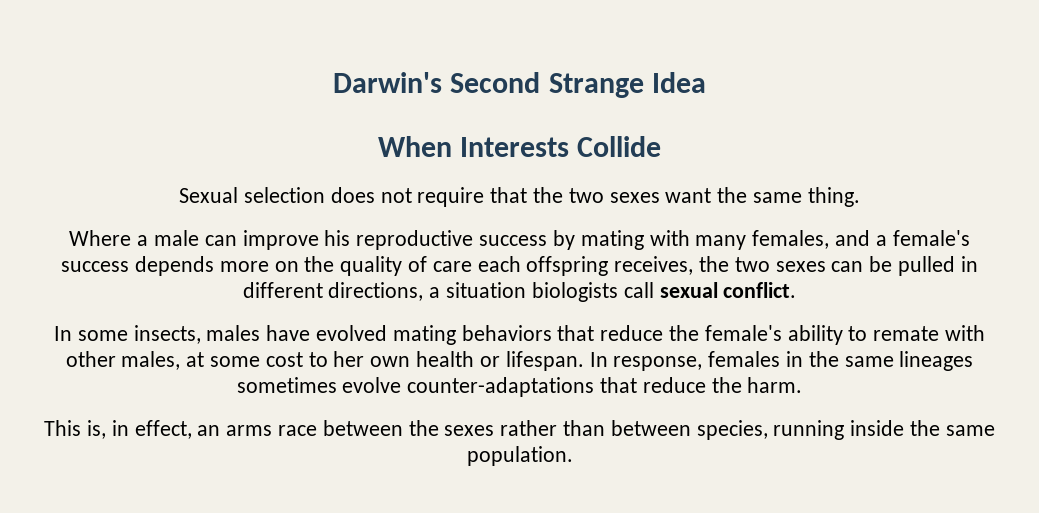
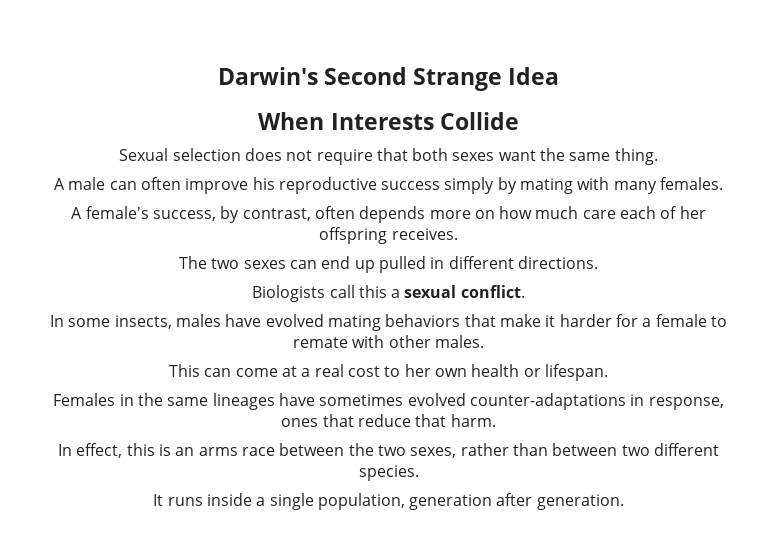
[533,187,604,203] the two -> [412,148,449,161] both
[69,230,149,246] Where a -> [53,178,65,190] A
(237, 240) none -> [140,177,181,190] often
(548, 240) none -> [444,177,495,194] simply
[752,230,970,249] [61,256,730,276] females, and a female's success depends more on the quality of care each offspring receives, the -> [660,177,724,190] [71,206,706,223] [319,227,458,244] [179,256,208,269] females. // A female's success, by contrast, often depends more on how much care each of her offspring receives. // The
[869,256,893,272] be -> [321,256,375,273] end up
[328,282,654,302] directions, a situation biologists call -> [517,256,598,269] [252,285,401,302] directions. // Biologists call this a
[600,325,986,345] [65,351,261,370] reduce the female's ability to remate with other males, at some -> [499,314,727,327] [293,335,484,348] [169,364,344,377] make it harder for a female to remate with other males. // This can come at a real
[589,351,781,371] In response, females -> [53,393,116,406] // Females
[236,377,742,397] sometimes evolve counter-adaptations that reduce the -> [279,393,724,410] [281,414,447,427] have sometimes evolved counter-adaptations in response, ones that reduce that
[44,420,192,439] This is, in effect, -> [58,443,172,458] In effect, this is
[444,425,495,436] sexes -> [377,445,457,458] two sexes,
[696,420,995,440] [466,446,573,466] species, running inside the same population. -> [621,443,719,456] [358,465,419,481] [153,493,624,510] two different species. // It runs inside a single population, generation after generation.

